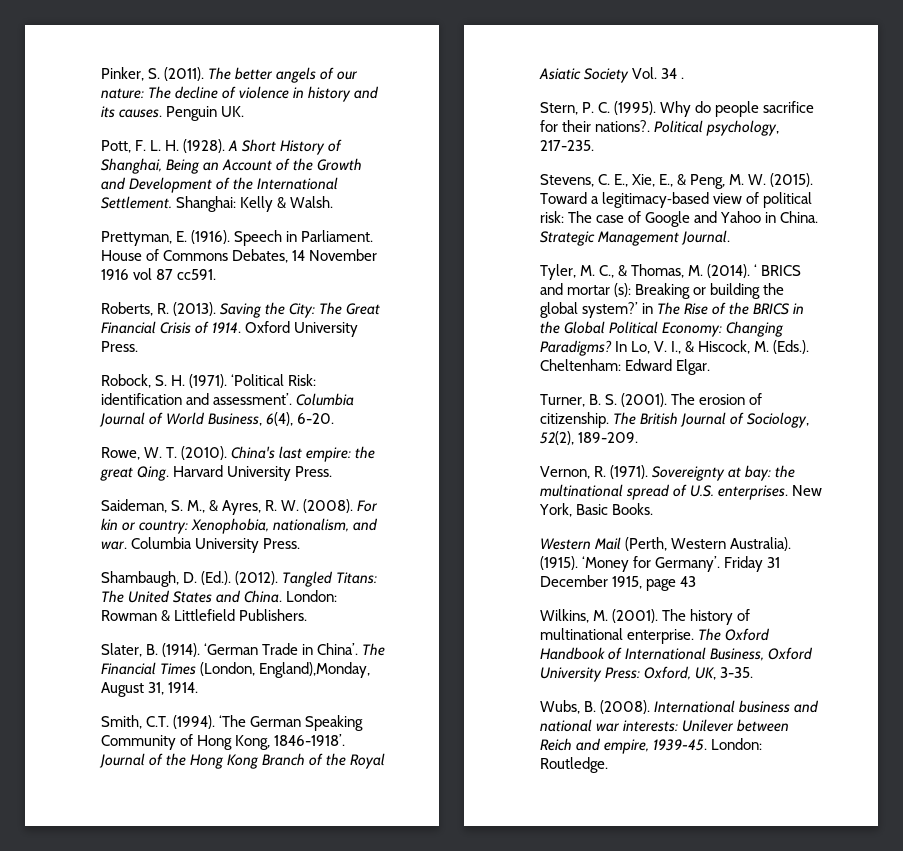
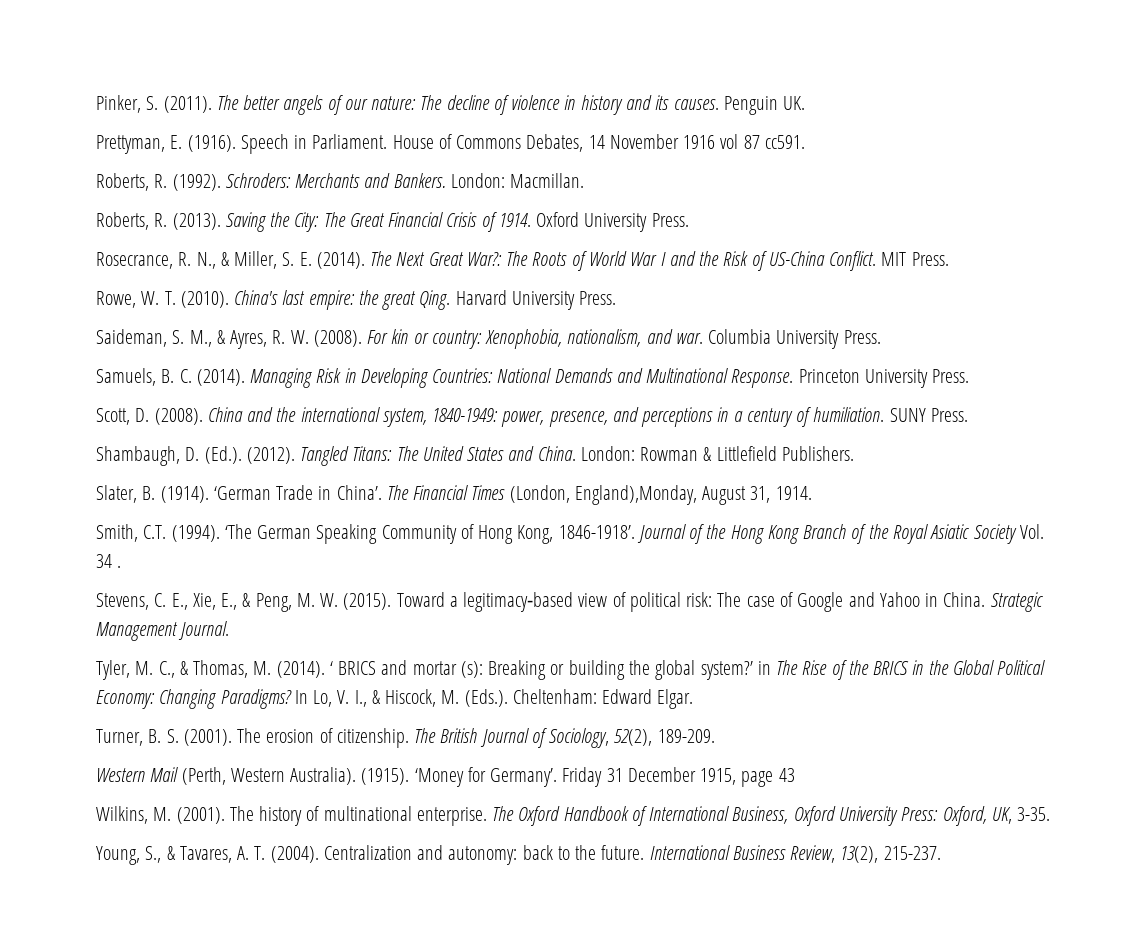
[101,139,343,155] [101,158,363,174] [101,177,339,193] [101,196,334,212] // Pott, F. L. H. (1928). A Short History of Shanghai, Being an Account of the Growth and Development of the International Settlement. Shanghai: Kelly & Walsh. -> (806, 103) none
(217, 274) none -> [96,173,585,191] // Roberts, R. (1992). Schroders: Merchants and Bankers. London: Macmillan.
[101,374,317,388] [101,393,355,406] [99,412,335,427] Robock, S. H. (1971). ‘Political Risk: identification and assessment’. Columbia Journal of World Business, 6(4), 6-20. -> [96,251,949,271] Rosecrance, R. N., & Miller, S. E. (2014). The Next Great War?: The Roots of World War I and the Risk of US-China Conflict. MIT Press.
(301, 543) none -> [96,368,970,388] [96,407,969,427] // Samuels, B. C. (2014). Managing Risk in Developing Countries: National Demands and Multinational Response. Princeton University Press. // Scott, D. (2008). China and the international system, 1840-1949: power, presence, and perceptions in a century of humiliation. SUNY Press.
[540,101,815,117] [540,120,780,136] [540,140,594,151] // Stern, P. C. (1995). Why do people sacrifice for their nations?. Political psychology, 217-235. -> (122, 566) none
[540,465,796,481] [540,484,823,500] [539,503,654,517] // Vernon, R. (1971). Sovereignty at bay: the multinational spread of U.S. enterprises. New York, Basic Books. -> (715, 736) none
[540,700,820,714] [540,719,790,732] [540,738,763,754] [540,757,608,773] Wubs, B. (2008). International business and national war interests: Unilever between Reich and empire, 1939-45. London: Routledge. -> [96,845,941,865] Young, S., & Tavares, A. T. (2004). Centralization and autonomy: back to the future. International Business Review, 13(2), 215-237.

